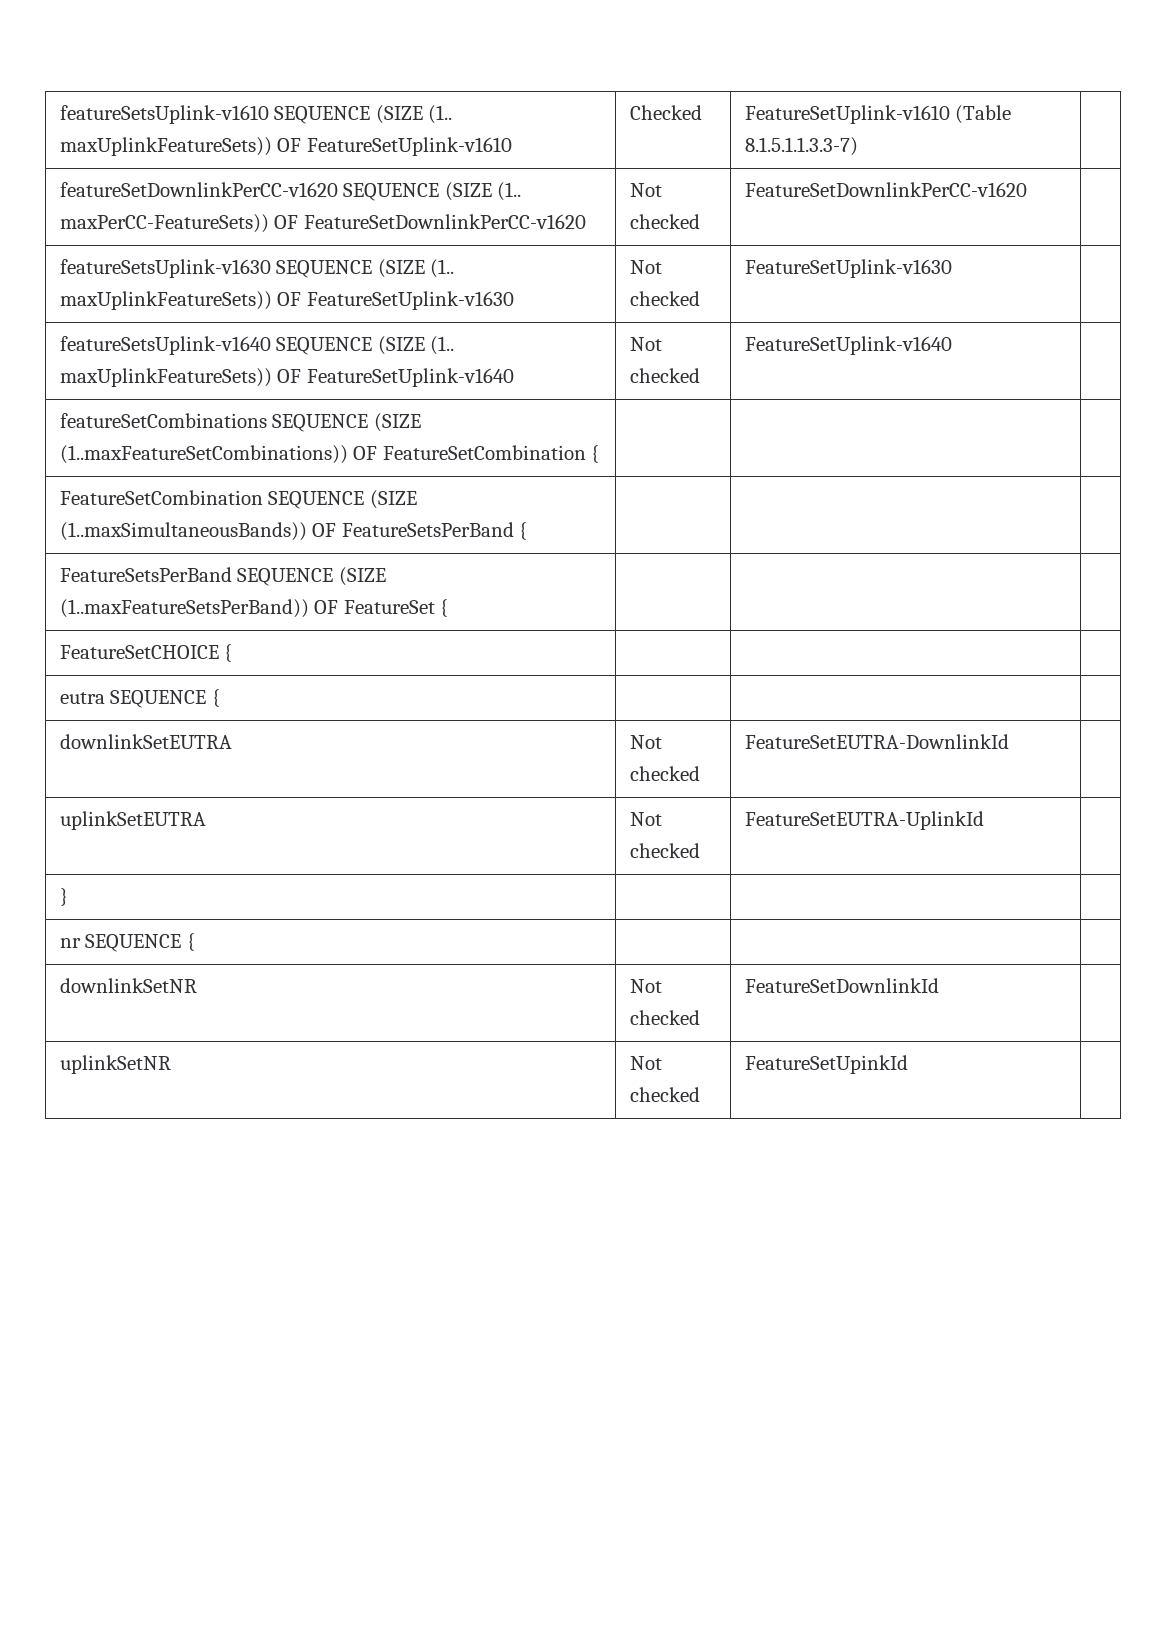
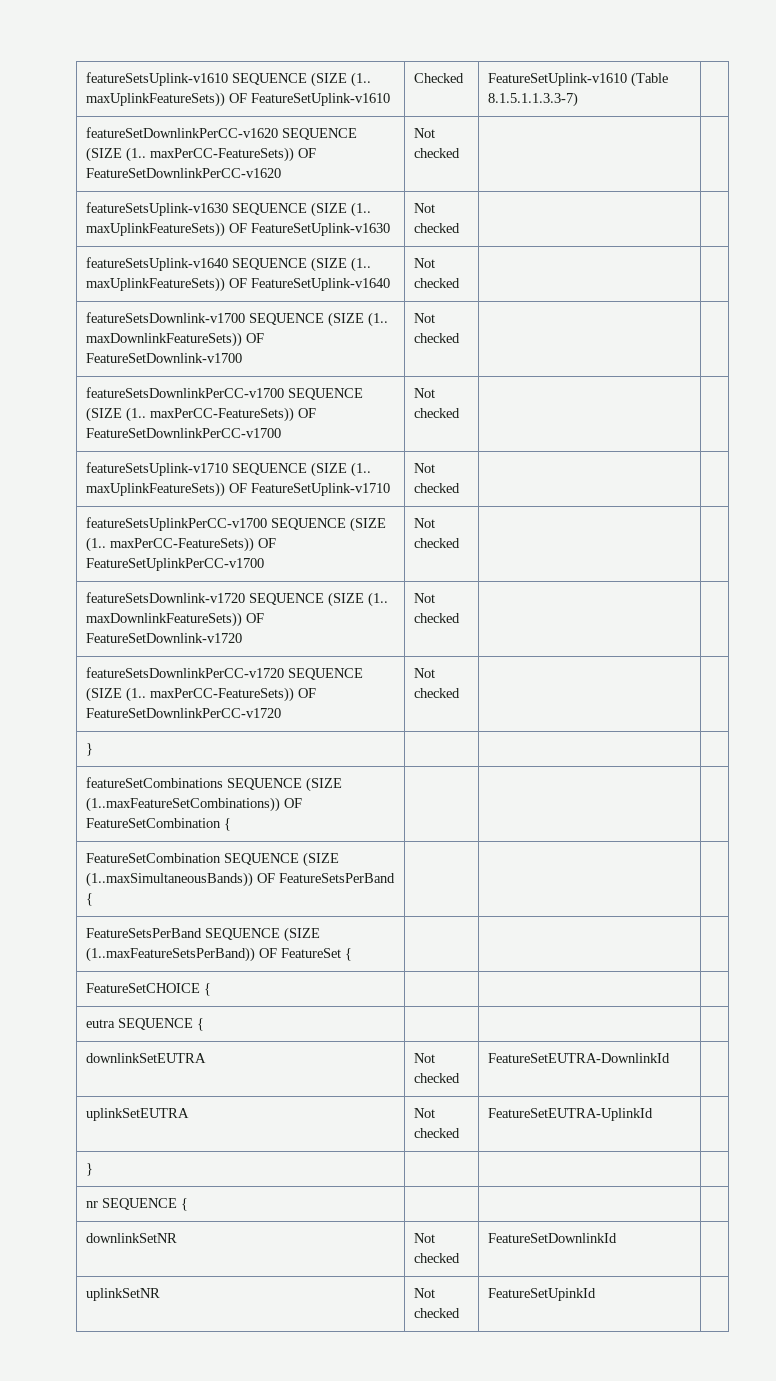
[744,182,1027,197] FeatureSetDownlinkPerCC-v1620 -> (460, 153) none
[744,259,952,278] FeatureSetUplink-v1630 -> (460, 228) none
[744,336,952,355] FeatureSetUplink-v1640 -> [85,312,388,327] [85,332,264,347] [85,353,242,363] [413,313,435,323] [413,333,460,343] [85,387,363,400] [85,407,316,422] [85,428,281,438] [413,388,435,398] [413,408,460,418] [85,462,371,477] [85,482,390,497] [413,463,435,473] [413,483,460,493] [85,517,386,532] [85,537,276,552] [85,558,264,571] [413,518,435,528] [413,538,460,548] [85,592,388,607] [85,612,264,627] [85,633,242,643] [413,593,435,603] [413,613,460,623] [85,667,363,680] [85,687,316,702] [85,708,281,718] [413,668,435,678] [413,688,460,698] [85,743,93,756] | // featureSetsDownlink-v1700 SEQUENCE (SIZE (1.. maxDownlinkFeatureSets)) OF FeatureSetDownlink-v1700 | Not checked | | // featureSetsDownlinkPerCC-v1700 SEQUENCE (SIZE (1.. maxPerCC-FeatureSets)) OF FeatureSetDownlinkPerCC-v1700 | Not checked | | // featureSetsUplink-v1710 SEQUENCE (SIZE (1.. maxUplinkFeatureSets)) OF FeatureSetUplink-v1710 | Not checked | | // featureSetsUplinkPerCC-v1700 SEQUENCE (SIZE (1.. maxPerCC-FeatureSets)) OF FeatureSetUplinkPerCC-v1700 | Not checked | | // featureSetsDownlink-v1720 SEQUENCE (SIZE (1.. maxDownlinkFeatureSets)) OF FeatureSetDownlink-v1720 | Not checked | | // featureSetsDownlinkPerCC-v1720 SEQUENCE (SIZE (1.. maxPerCC-FeatureSets)) OF FeatureSetDownlinkPerCC-v1720 | Not checked | | // } | |

